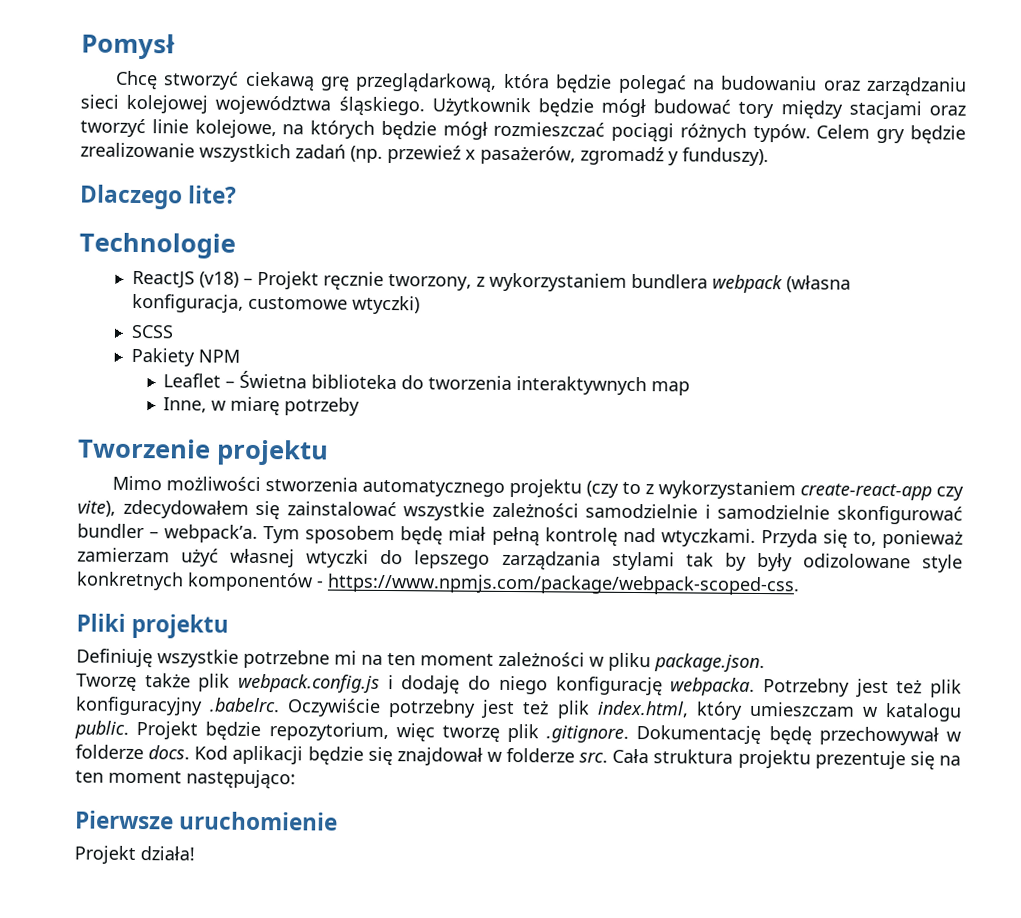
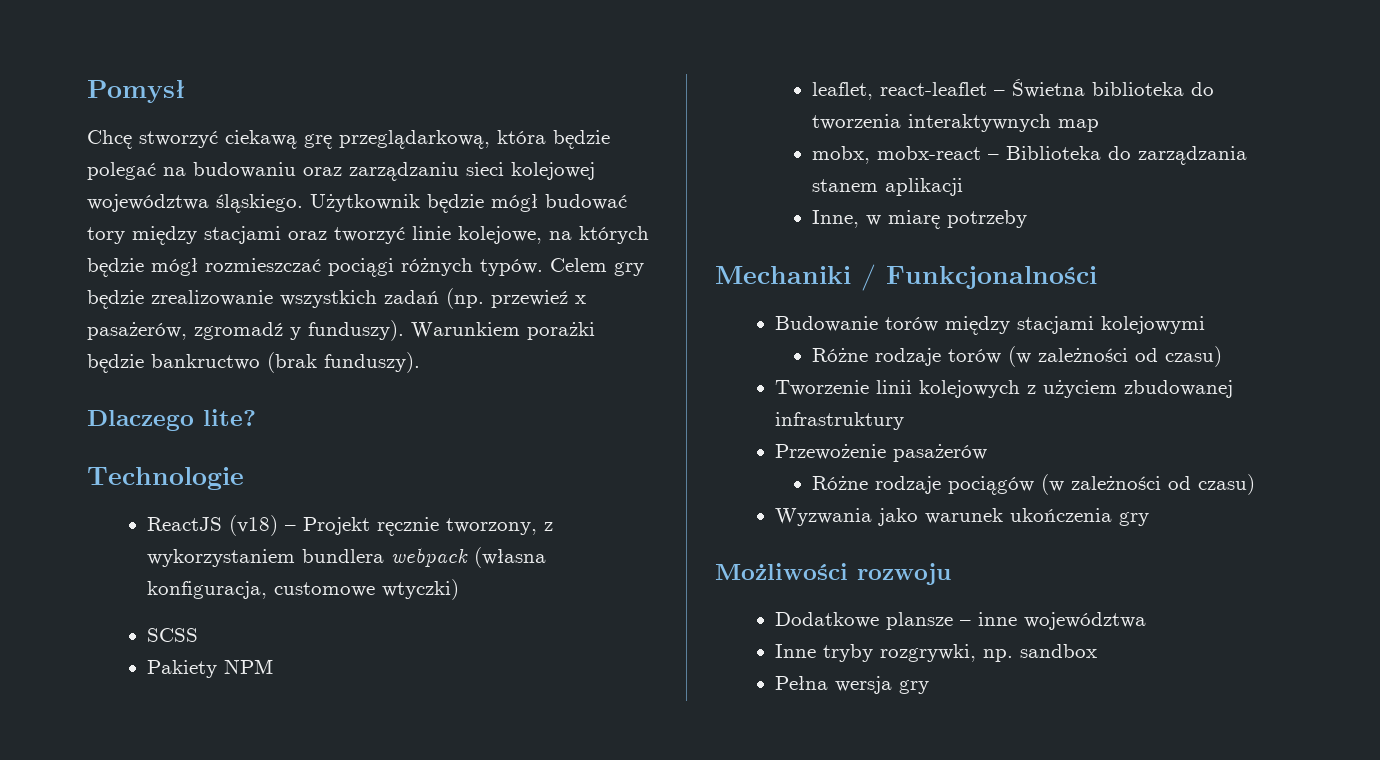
(769, 157) none -> [411,322,595,340] [87,352,420,373] Warunkiem porażki będzie bankructwo (brak funduszy).
[163,373,222,388] Leaflet -> [812,82,988,100] leaflet, react-leaflet
[163,396,361,416] [77,438,329,466] [111,475,965,501] [77,499,963,525] [77,523,963,549] [77,547,964,573] [76,571,800,596] [76,613,230,639] [76,648,765,673] [76,673,963,698] [75,696,963,722] [74,720,961,746] [75,744,961,770] [75,769,296,790] [75,810,339,831] [74,845,195,865] Inne, w miarę potrzeby // Tworzenie projektu // Mimo możliwości stworzenia automatycznego projektu (czy to z wykorzystaniem create-react-app czy vite), zdecydowałem się zainstalować wszystkie zależności samodzielnie i samodzielnie skonfigurować bundler – webpack’a. Tym sposobem będę miał pełną kontrolę nad wtyczkami. Przyda się to, ponieważ zamierzam użyć własnej wtyczki do lepszego zarządzania stylami tak by były odizolowane style konkretnych komponentów - https://www.npmjs.com/package/webpack-scoped-css. // Pliki projektu // Definiuję wszystkie potrzebne mi na ten moment zależności w pliku package.json. // Tworzę także plik webpack.config.js i dodaję do niego konfigurację webpacka. Potrzebny jest też plik konfiguracyjny .babelrc. Oczywiście potrzebny jest też plik index.html, który umieszczam w katalogu public. Projekt będzie repozytorium, więc tworzę plik .gitignore. Dokumentację będę przechowywał w folderze docs. Kod aplikacji będzie się znajdował w folderze src. Cała struktura projektu prezentuje się na ten moment następująco: // Pierwsze uruchomienie // Projekt działa! -> [812,146,1248,165] [812,178,964,196] [812,210,1028,229] [715,264,1097,291] [774,316,1205,335] [812,346,1223,367] [774,380,1233,398] [774,412,904,430] [774,444,987,462] [812,474,1256,495] [774,508,1149,526] [715,563,951,585] [774,612,1146,630] [774,644,1097,662] [774,676,929,694] mobx, mobx-react – Biblioteka do zarządzania stanem aplikacji // Inne, w miarę potrzeby // Mechaniki / Funkcjonalności // Budowanie torów między stacjami kolejowymi // Różne rodzaje torów (w zależności od czasu) // Tworzenie linii kolejowych z użyciem zbudowanej infrastruktury // Przewożenie pasażerów // Różne rodzaje pociągów (w zależności od czasu) // Wyzwania jako warunek ukończenia gry // Możliwości rozwoju // Dodatkowe plansze – inne województwa // Inne tryby rozgrywki, np. sandbox // Pełna wersja gry

